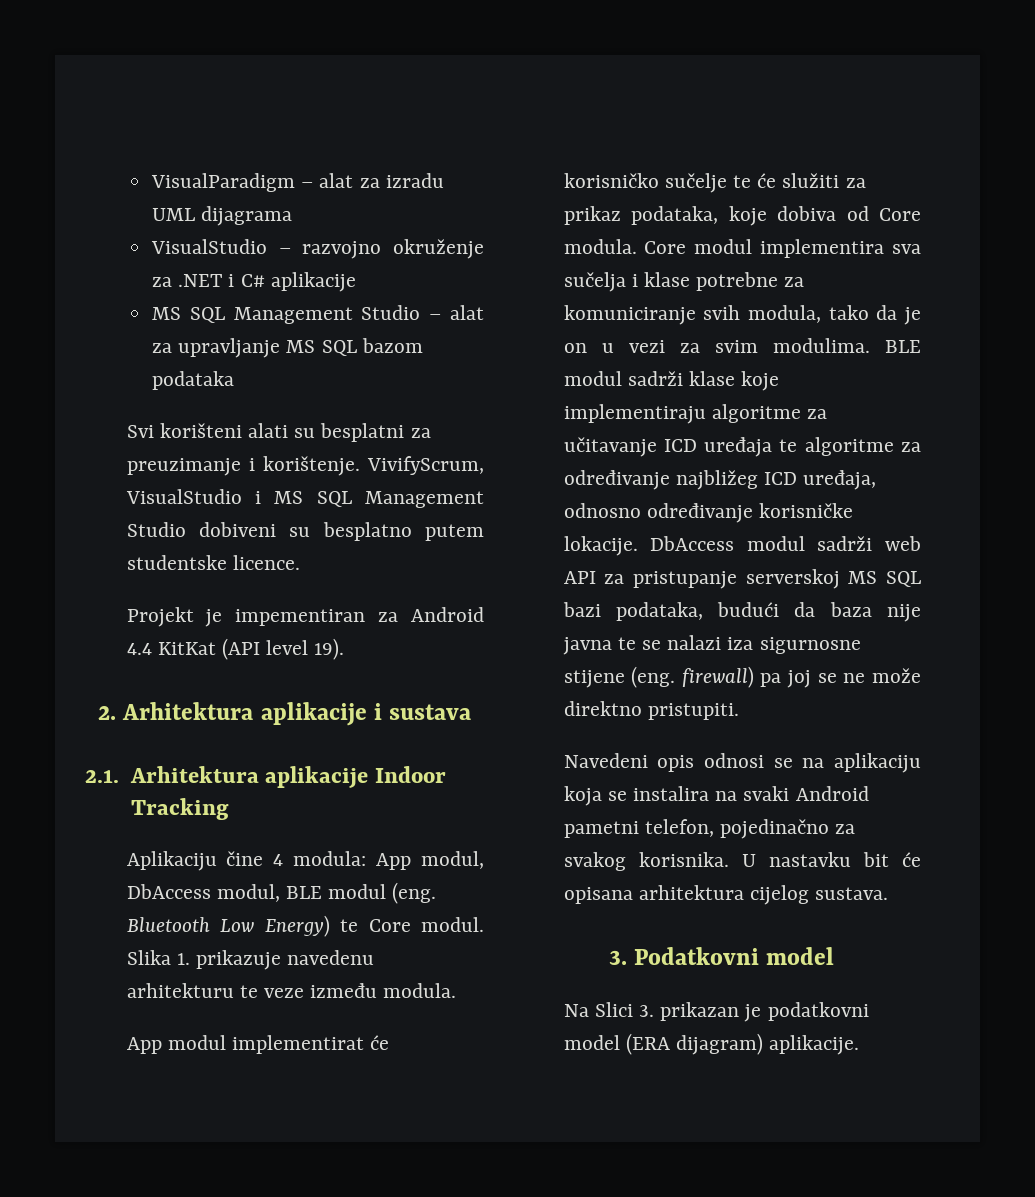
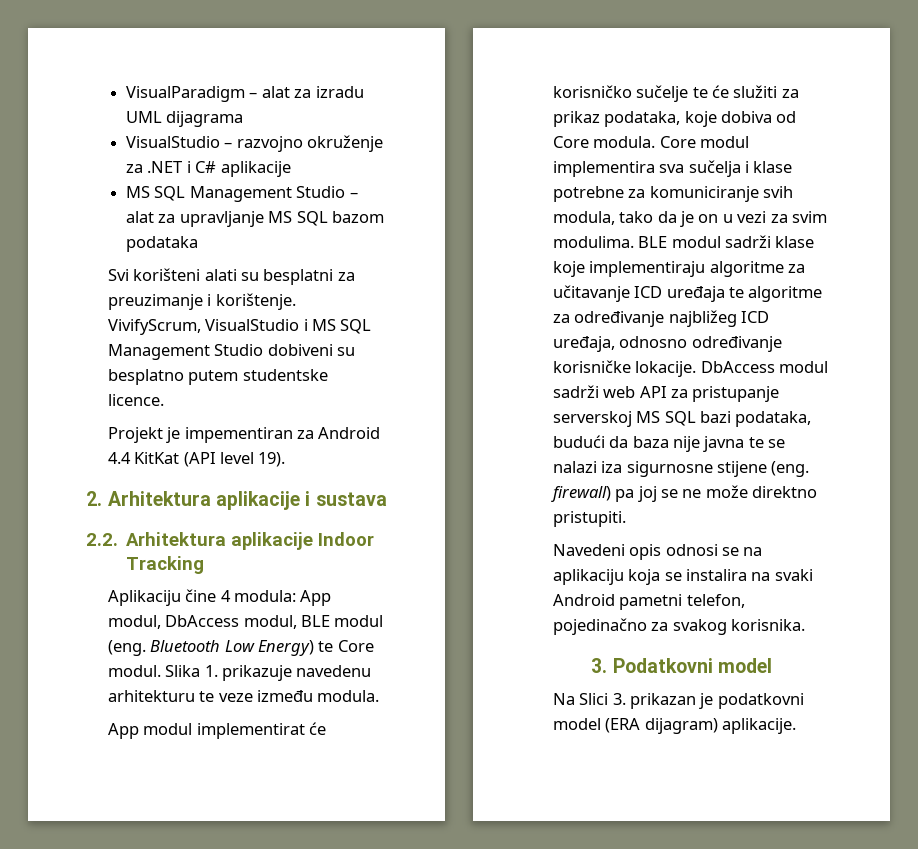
[85,770,119,783] 2.1. -> [86,533,118,546] 2.2.
[741,852,921,867] [563,885,889,905] U nastavku bit će opisana arhitektura cijelog sustava. -> (805, 625) none

